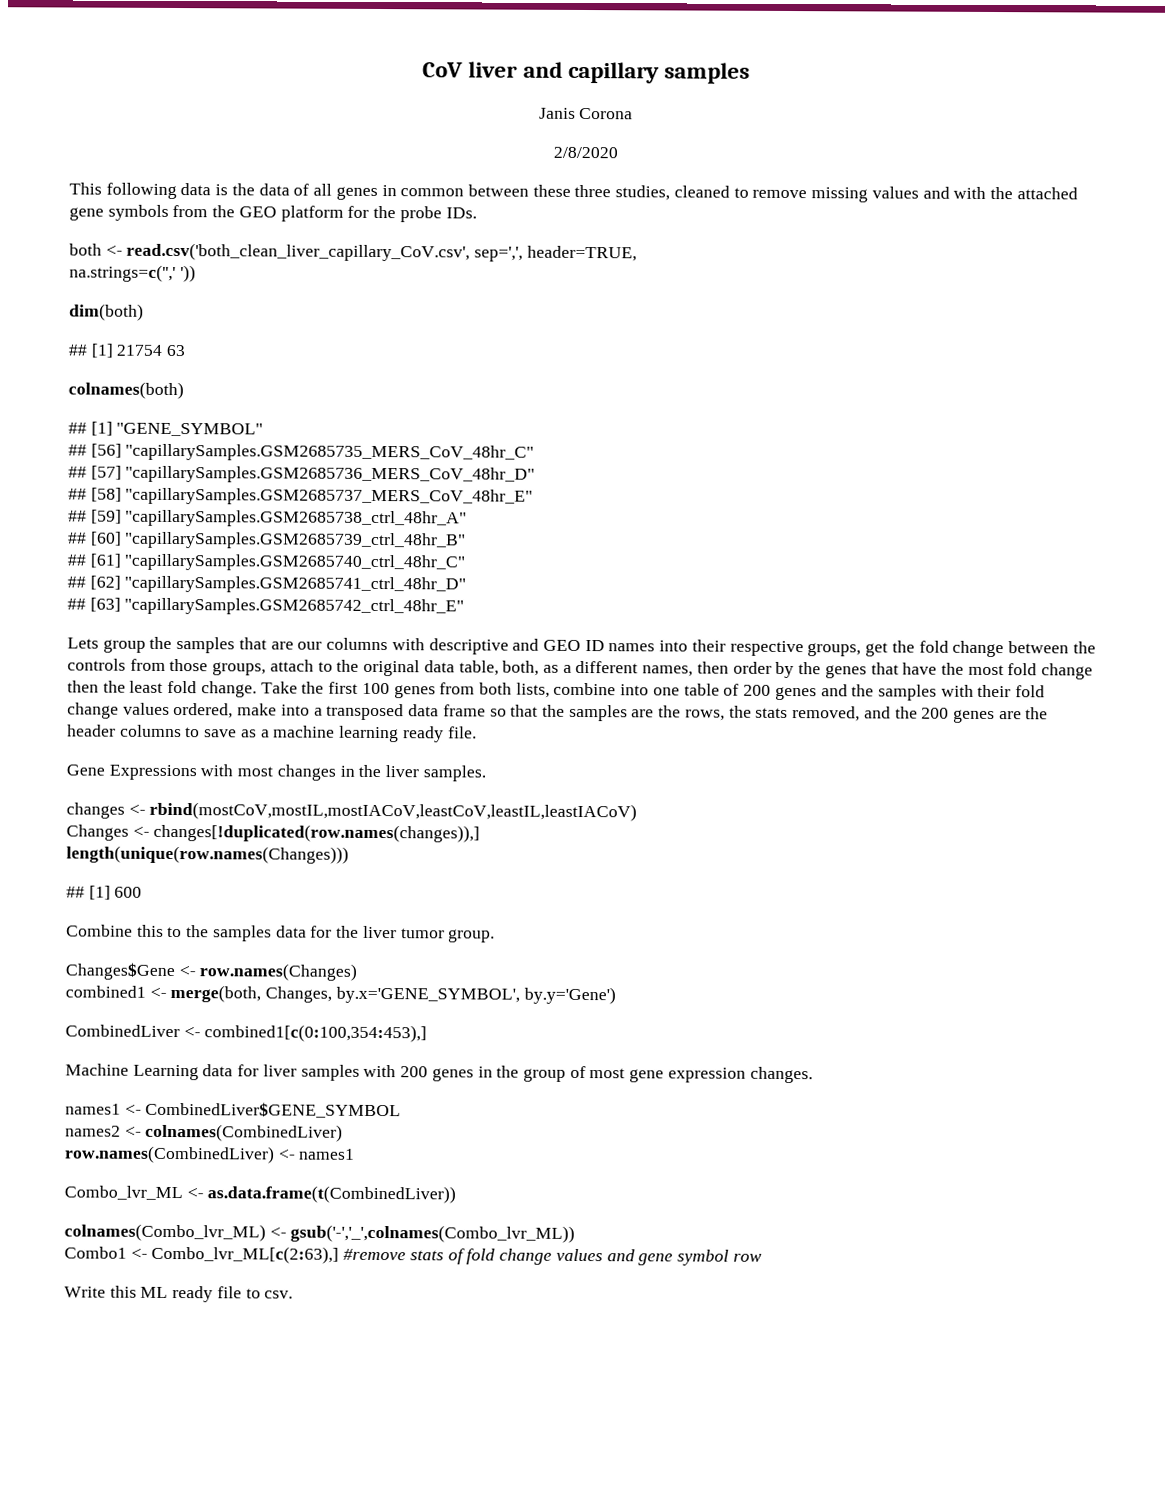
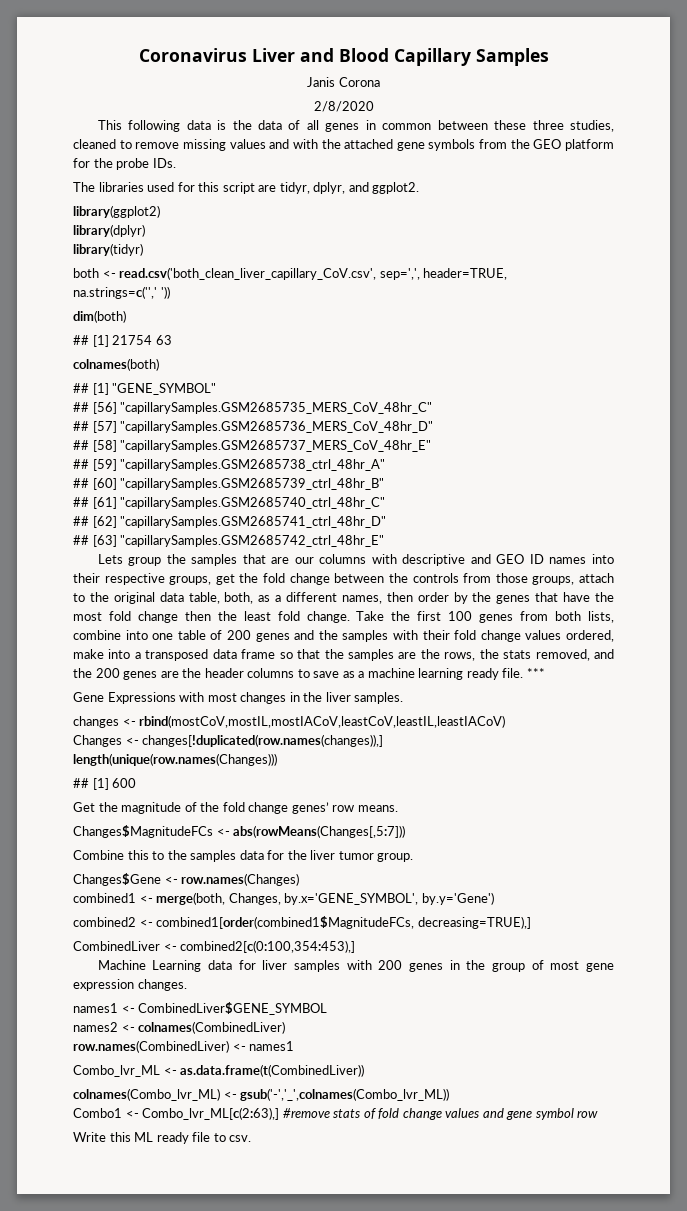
[422,61,750,84] CoV liver and capillary samples -> [138,48,549,66] Coronavirus Liver and Blood Capillary Samples
(477, 213) none -> [73,182,420,194] [73,205,160,218] [73,224,145,237] [73,243,143,256] // The libraries used for this script are tidyr, dplyr, and ggplot2. // library(ggplot2) // library(dplyr) // library(tidyr)
(477, 732) none -> [526,668,545,678] ***
(143, 892) none -> [73,802,398,814] [73,825,406,838] // Get the magnitude of the fold change genes’ row means. // Changes$MagnitudeFCs <- abs(rowMeans(Changes[,5:7]))
(616, 995) none -> [73,916,531,929] // combined2 <- combined1[order(combined1$MagnitudeFCs, decreasing=TRUE),]
[204,1024,428,1043] combined1[c(0:100,354:453),] -> [180,940,356,953] combined2[c(0:100,354:453),]

